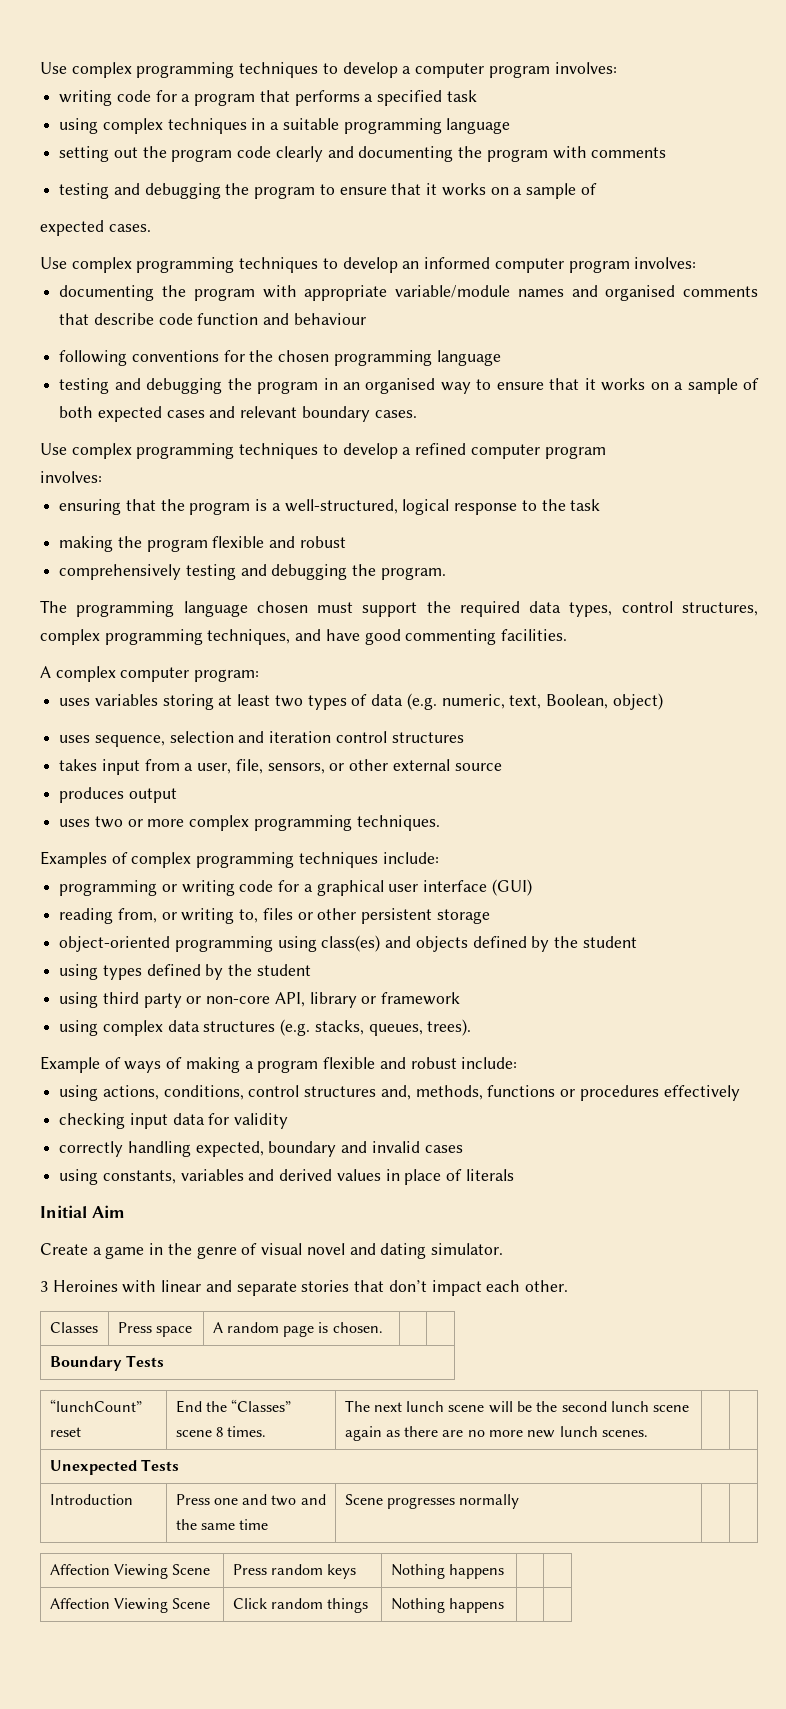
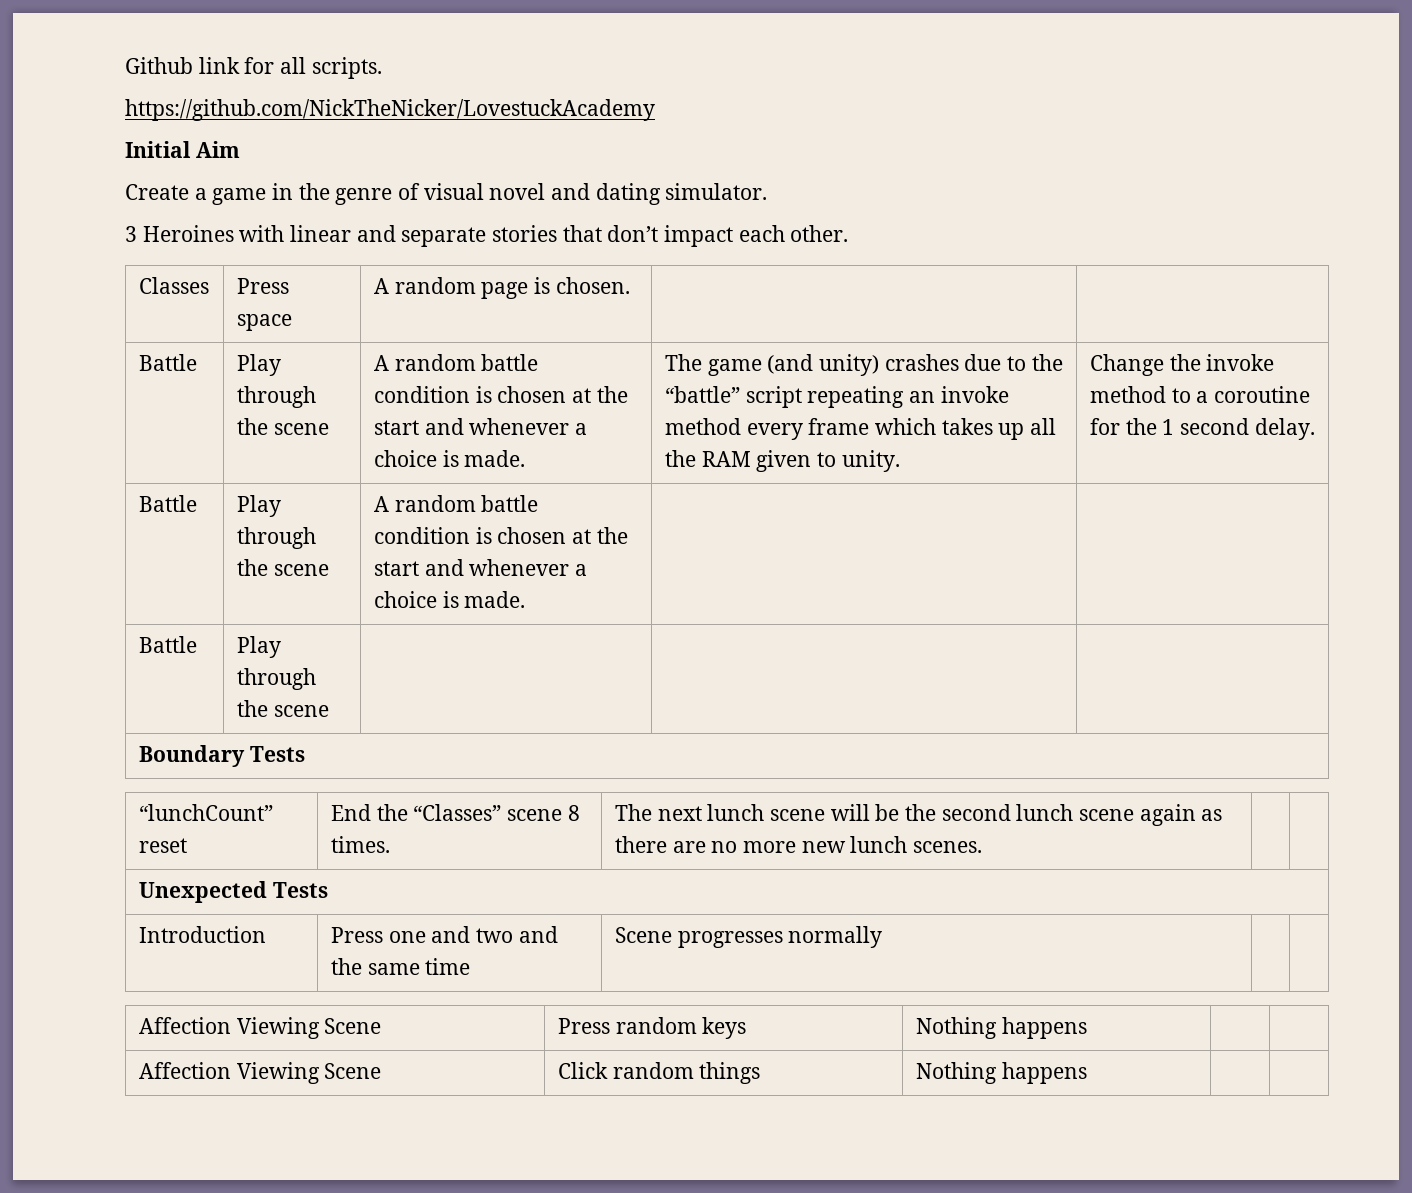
[40,62,617,78] [59,90,477,106] [59,118,511,134] [59,146,667,162] [59,183,597,199] [40,220,151,236] [40,257,697,273] [59,285,758,301] [59,313,366,325] [59,350,501,366] [59,378,760,394] [59,406,417,422] [40,443,606,459] [40,471,102,483] [59,499,601,515] [59,536,346,552] [59,564,446,580] [40,600,758,617] [40,629,568,645] [40,666,260,682] [59,693,663,710] [59,731,464,747] [59,759,502,775] [59,787,177,803] [59,815,440,831] [40,851,439,868] [59,879,532,896] [59,908,490,924] [59,935,637,952] [59,964,311,980] [59,992,461,1008] [59,1019,472,1036] [40,1056,518,1073] [59,1085,740,1101] [59,1113,289,1129] [59,1141,463,1157] [59,1169,514,1185] Use complex programming techniques to develop a computer program involves: // writing code for a program that performs a specified task // using complex techniques in a suitable programming language // setting out the program code clearly and documenting the program with comments // testing and debugging the program to ensure that it works on a sample of // expected cases. // Use complex programming techniques to develop an informed computer program involves: // documenting the program with appropriate variable/module names and organised comments that describe code function and behaviour // following conventions for the chosen programming language // testing and debugging the program in an organised way to ensure that it works on a sample of both expected cases and relevant boundary cases. // Use complex programming techniques to develop a refined computer program // involves: // ensuring that the program is a well-structured, logical response to the task // making the program flexible and robust // comprehensively testing and debugging the program. // The programming language chosen must support the required data types, control structures, complex programming techniques, and have good commenting facilities. // A complex computer program: // uses variables storing at least two types of data (e.g. numeric, text, Boolean, object) // uses sequence, selection and iteration control structures // takes input from a user, file, sensors, or other external source // produces output // uses two or more complex programming techniques. // Examples of complex programming techniques include: // programming or writing code for a graphical user interface (GUI) // reading from, or writing to, files or other persistent storage // object-oriented programming using class(es) and objects defined by the student // using types defined by the student // using third party or non-core API, library or framework // using complex data structures (e.g. stacks, queues, trees). // Example of ways of making a program flexible and robust include: // using actions, conditions, control structures and, methods, functions or procedures effectively // checking input data for validity // correctly handling expected, boundary and invalid cases // using constants, variables and derived values in place of literals -> [125,57,382,79] [125,99,655,121] Github link for all scripts. // https://github.com/NickTheNicker/LovestuckAcademy
(383, 1327) none -> [138,354,197,371] [236,354,281,376] [236,386,316,408] [236,418,329,435] [373,354,539,371] [373,386,628,403] [373,418,588,435] [373,450,526,467] [664,354,1063,376] [664,386,1009,408] [664,418,1057,440] [664,450,900,472] [1089,354,1275,376] [1089,386,1311,403] [1089,418,1315,440] [138,495,197,512] [236,495,281,517] [236,527,316,549] [236,559,329,576] [373,495,539,512] [373,527,628,544] [373,559,588,576] [373,591,526,608] [138,636,197,653] [236,636,281,658] [236,668,316,690] [236,700,329,717] // Battle | Play through the scene | A random battle condition is chosen at the start and whenever a choice is made. | The game (and unity) crashes due to the “battle” script repeating an invoke method every frame which takes up all the RAM given to unity. | Change the invoke method to a coroutine for the 1 second delay. // Battle | Play through the scene | A random battle condition is chosen at the start and whenever a choice is made. | | // Battle | Play through the scene | | |

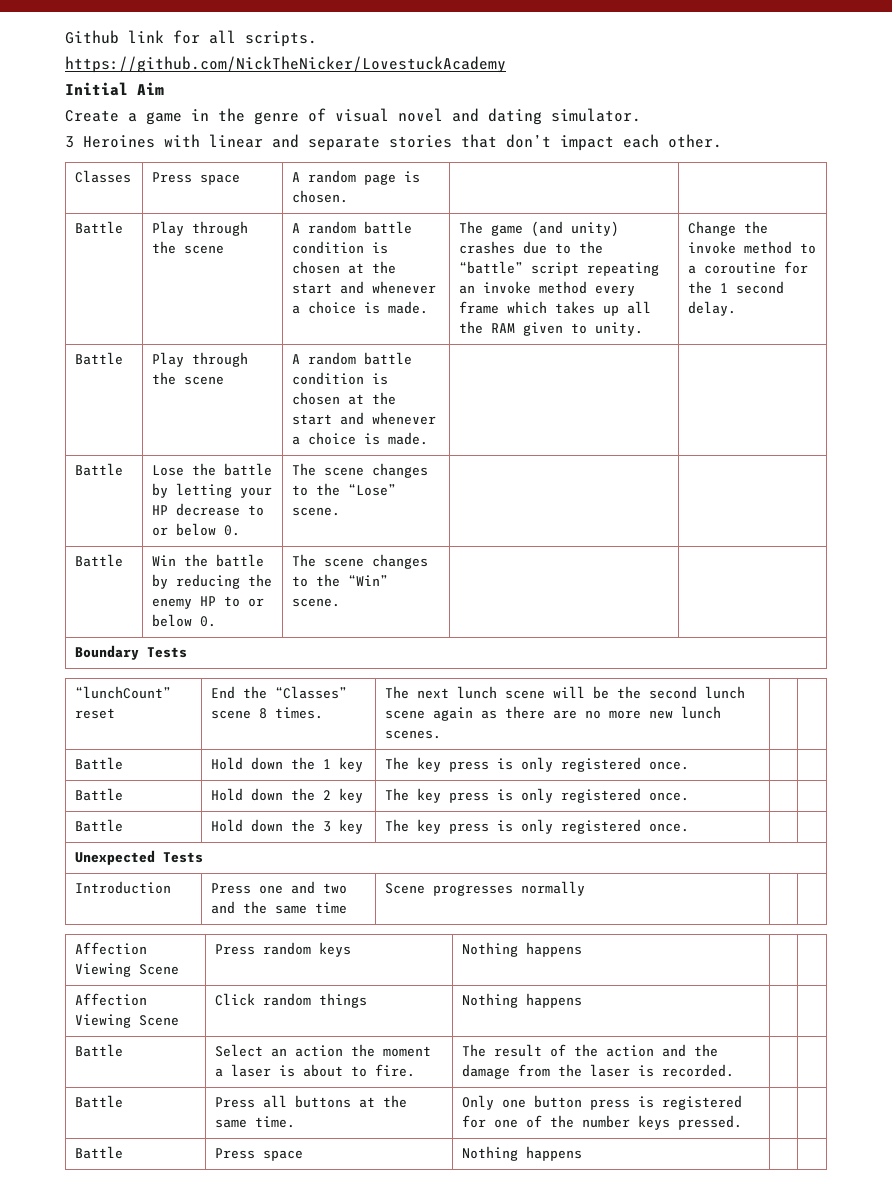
[236,636,281,658] [236,668,316,690] [236,700,329,717] Play through the scene | -> [152,463,273,476] [152,483,273,498] [152,503,265,516] [152,523,241,536] [292,463,429,478] [292,483,397,496] [292,507,341,516] [75,554,124,567] [152,554,265,567] [152,574,273,589] [152,596,265,609] [152,614,217,627] [292,554,429,569] [292,574,389,587] [292,598,341,607] Lose the battle by letting your HP decrease to or below 0. | The scene changes to the “Lose” scene. | | // Battle | Win the battle by reducing the enemy HP to or below 0. | The scene changes to the “Win” scene.
(983, 847) none -> [75,757,124,770] [211,757,364,772] [385,757,690,772] [75,788,124,801] [211,788,364,803] [385,788,690,803] [75,819,124,832] [211,819,364,834] [385,819,690,834] // Battle | Hold down the 1 key | The key press is only registered once. | | // Battle | Hold down the 2 key | The key press is only registered once. | | // Battle | Hold down the 3 key | The key press is only registered once. | |
(1087, 1073) none -> [75,1044,124,1057] [215,1044,432,1057] [215,1064,416,1077] [462,1044,719,1057] [462,1064,735,1079] [75,1095,124,1108] [215,1095,408,1108] [215,1116,296,1128] [462,1095,743,1110] [462,1115,743,1130] [75,1146,124,1159] [215,1148,304,1161] [462,1146,583,1161] // Battle | Select an action the moment a laser is about to fire. | The result of the action and the damage from the laser is recorded. | | // Battle | Press all buttons at the same time. | Only one button press is registered for one of the number keys pressed. | | // Battle | Press space | Nothing happens | |

